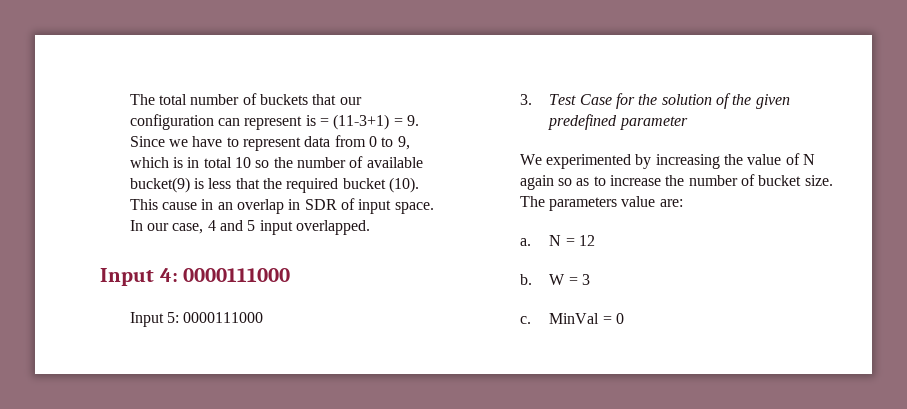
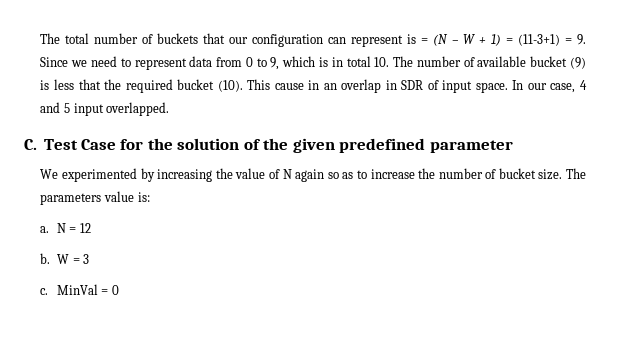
(329, 122) none -> [432,34,514,46] (N – W + 1) =
[192,136,223,147] have -> [91,56,118,67] need
[234,157,293,168] 10 so the -> [374,56,414,67] 10. The
[129,177,190,193] bucket(9) -> [530,56,586,69] bucket (9)
[100,268,291,286] [129,312,264,327] [519,94,532,105] Input 4: 0000111000 // Input 5: 0000111000 // 3. -> [24,139,37,150] C.
[659,199,683,207] are: -> [137,192,150,202] is:

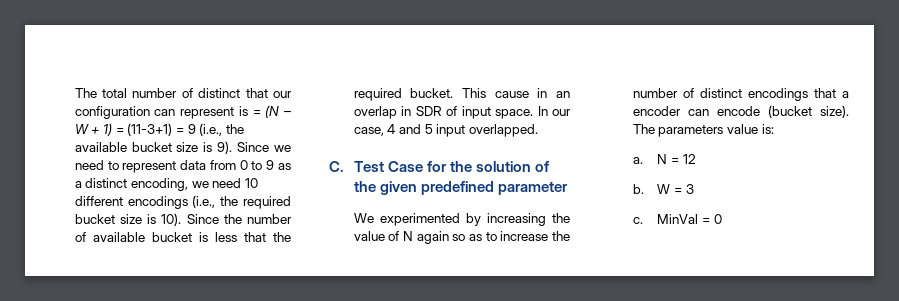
[157,33,199,44] buckets -> [198,88,241,98] distinct
[576,34,586,45] 9. -> [187,123,244,136] [74,141,233,154] 9 (i.e., the available bucket size is 9).
[270,56,414,70] 9, which is in total 10. The -> [266,160,291,170] [74,178,258,191] [74,195,291,209] [74,213,242,226] 9 as a distinct encoding, we need 10 different encodings (i.e., the required bucket size is 10). Since the
[570,57,586,69] (9) -> (192, 237) none
[177,79,243,92] bucket (10). -> [410,88,454,98] bucket.
[498,168,563,180] bucket size. -> [699,88,849,101] [632,105,849,118] distinct encodings that a encoder can encode (bucket size).

